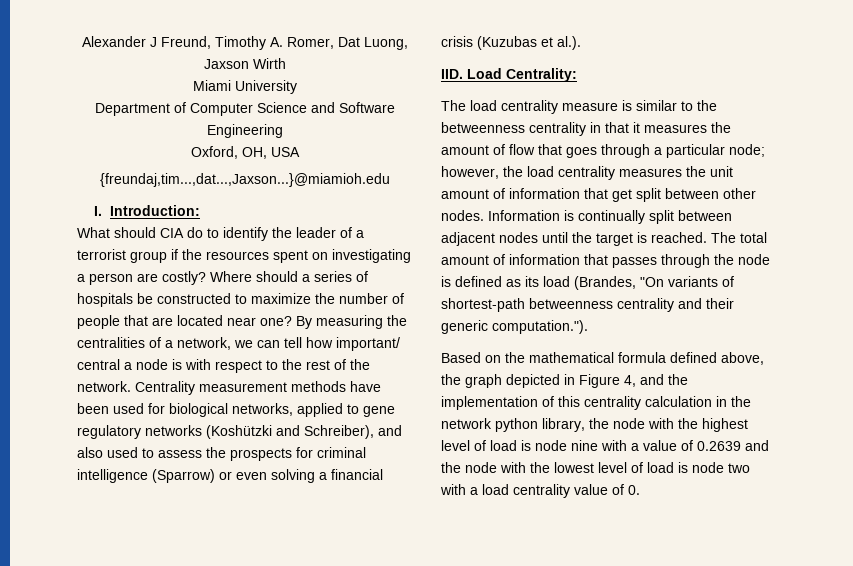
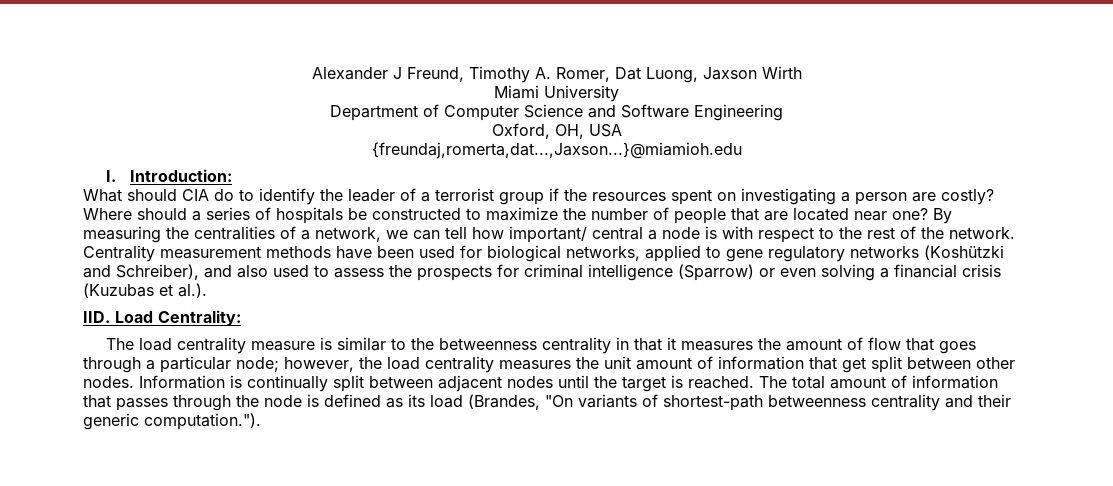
[99,173,390,187] {freundaj,tim...,dat...,Jaxson...}@miamioh.edu -> [371,142,742,159] {freundaj,romerta,dat...,Jaxson...}@miamioh.edu
[441,352,764,365] [441,374,688,388] [441,396,751,410] [441,418,748,432] [441,440,769,451] [441,462,750,473] [440,484,640,498] // Based on the mathematical formula defined above, the graph depicted in Figure 4, and the implementation of this centrality calculation in the network python library, the node with the highest level of load is node nine with a value of 0.2639 and the node with the lowest level of load is node two with a load centrality value of 0. -> (261, 421) none

